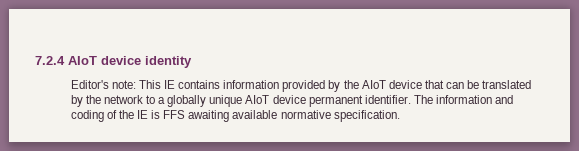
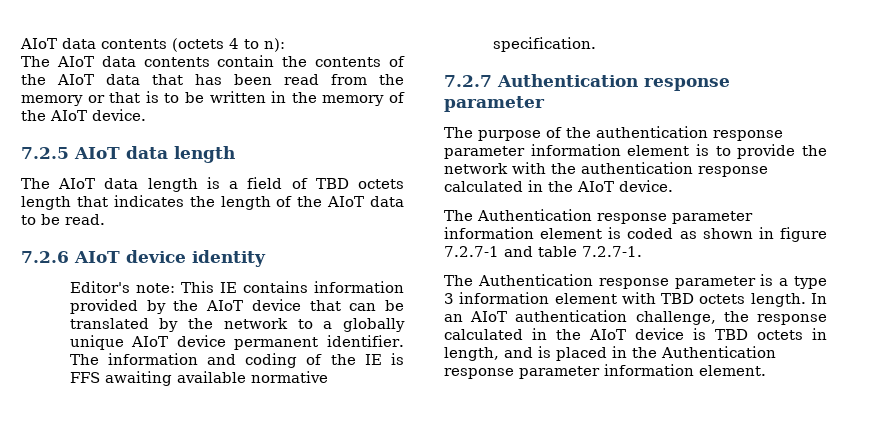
[35,56,65,65] 7.2.4 -> [20,38,285,52] [21,55,405,67] [21,74,404,85] [21,91,405,106] [21,109,146,121] [21,146,235,163] [21,177,405,192] [21,195,404,210] [21,214,105,225] [21,251,69,263] AIoT data contents (octets 4 to n): // The AIoT data contents contain the contents of the AIoT data that has been read from the memory or that is to be written in the memory of the AIoT device. // 7.2.5 AIoT data length // The AIoT data length is a field of TBD octets length that indicates the length of the AIoT data to be read. // 7.2.6
(400, 116) none -> [444,74,730,91] [444,96,545,112] [444,126,783,141] [444,144,827,159] [444,162,768,177] [444,180,673,192] [444,209,753,224] [444,227,827,242] [444,246,642,257] [444,274,827,289] [444,292,827,307] [444,310,827,325] [444,328,827,340] [444,346,776,361] [444,364,766,379] // 7.2.7 Authentication response parameter // The purpose of the authentication response parameter information element is to provide the network with the authentication response calculated in the AIoT device. // The Authentication response parameter information element is coded as shown in figure 7.2.7-1 and table 7.2.7-1. // The Authentication response parameter is a type 3 information element with TBD octets length. In an AIoT authentication challenge, the response calculated in the AIoT device is TBD octets in length, and is placed in the Authentication response parameter information element.

